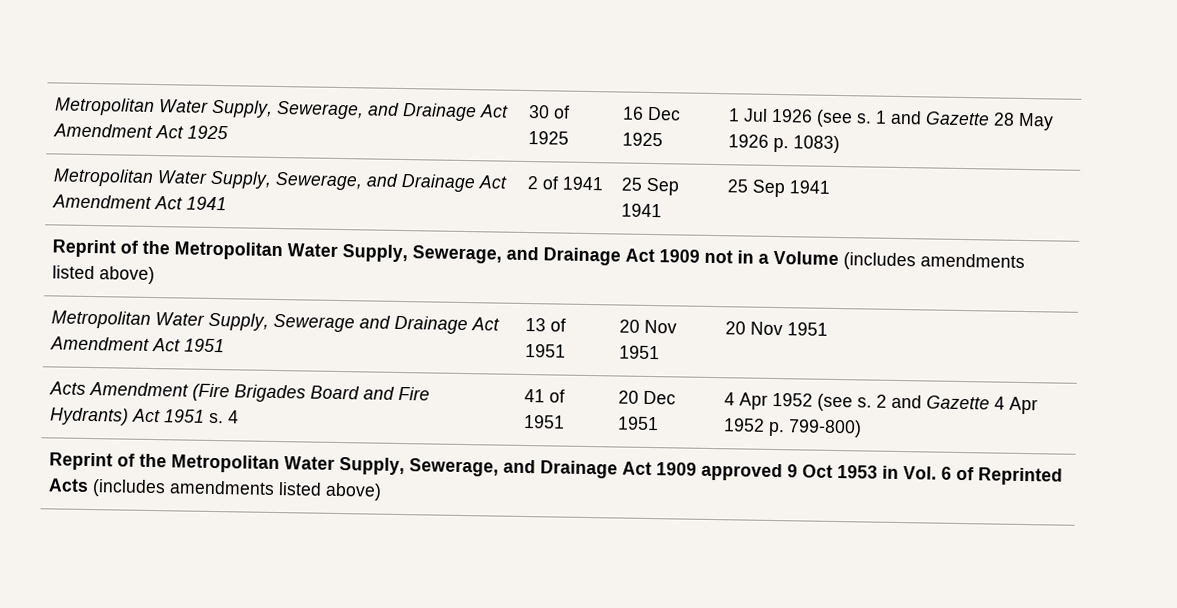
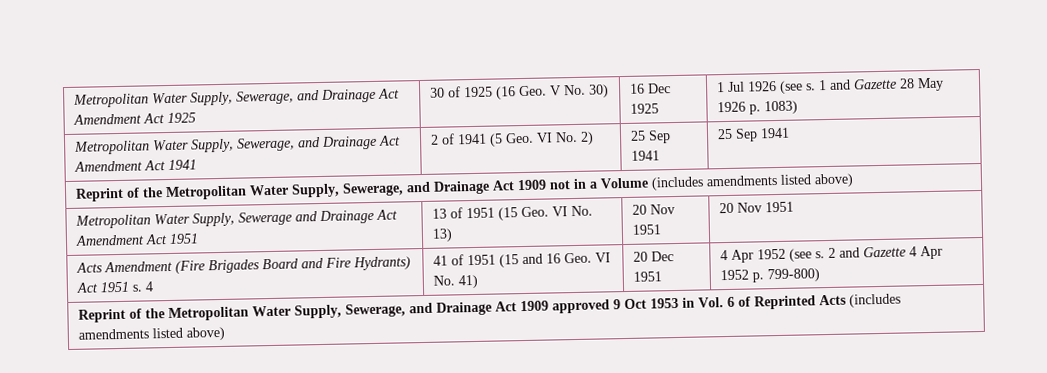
(569, 138) none -> [496,84,610,100] (16 Geo. V No. 30)
(604, 183) none -> [489,131,595,147] (5 Geo. VI No. 2)
(566, 350) none -> [498,205,594,221] [432,228,454,242] (15 Geo. VI No. 13)
(565, 421) none -> [499,252,612,268] [433,274,479,289] (15 and 16 Geo. VI No. 41)

